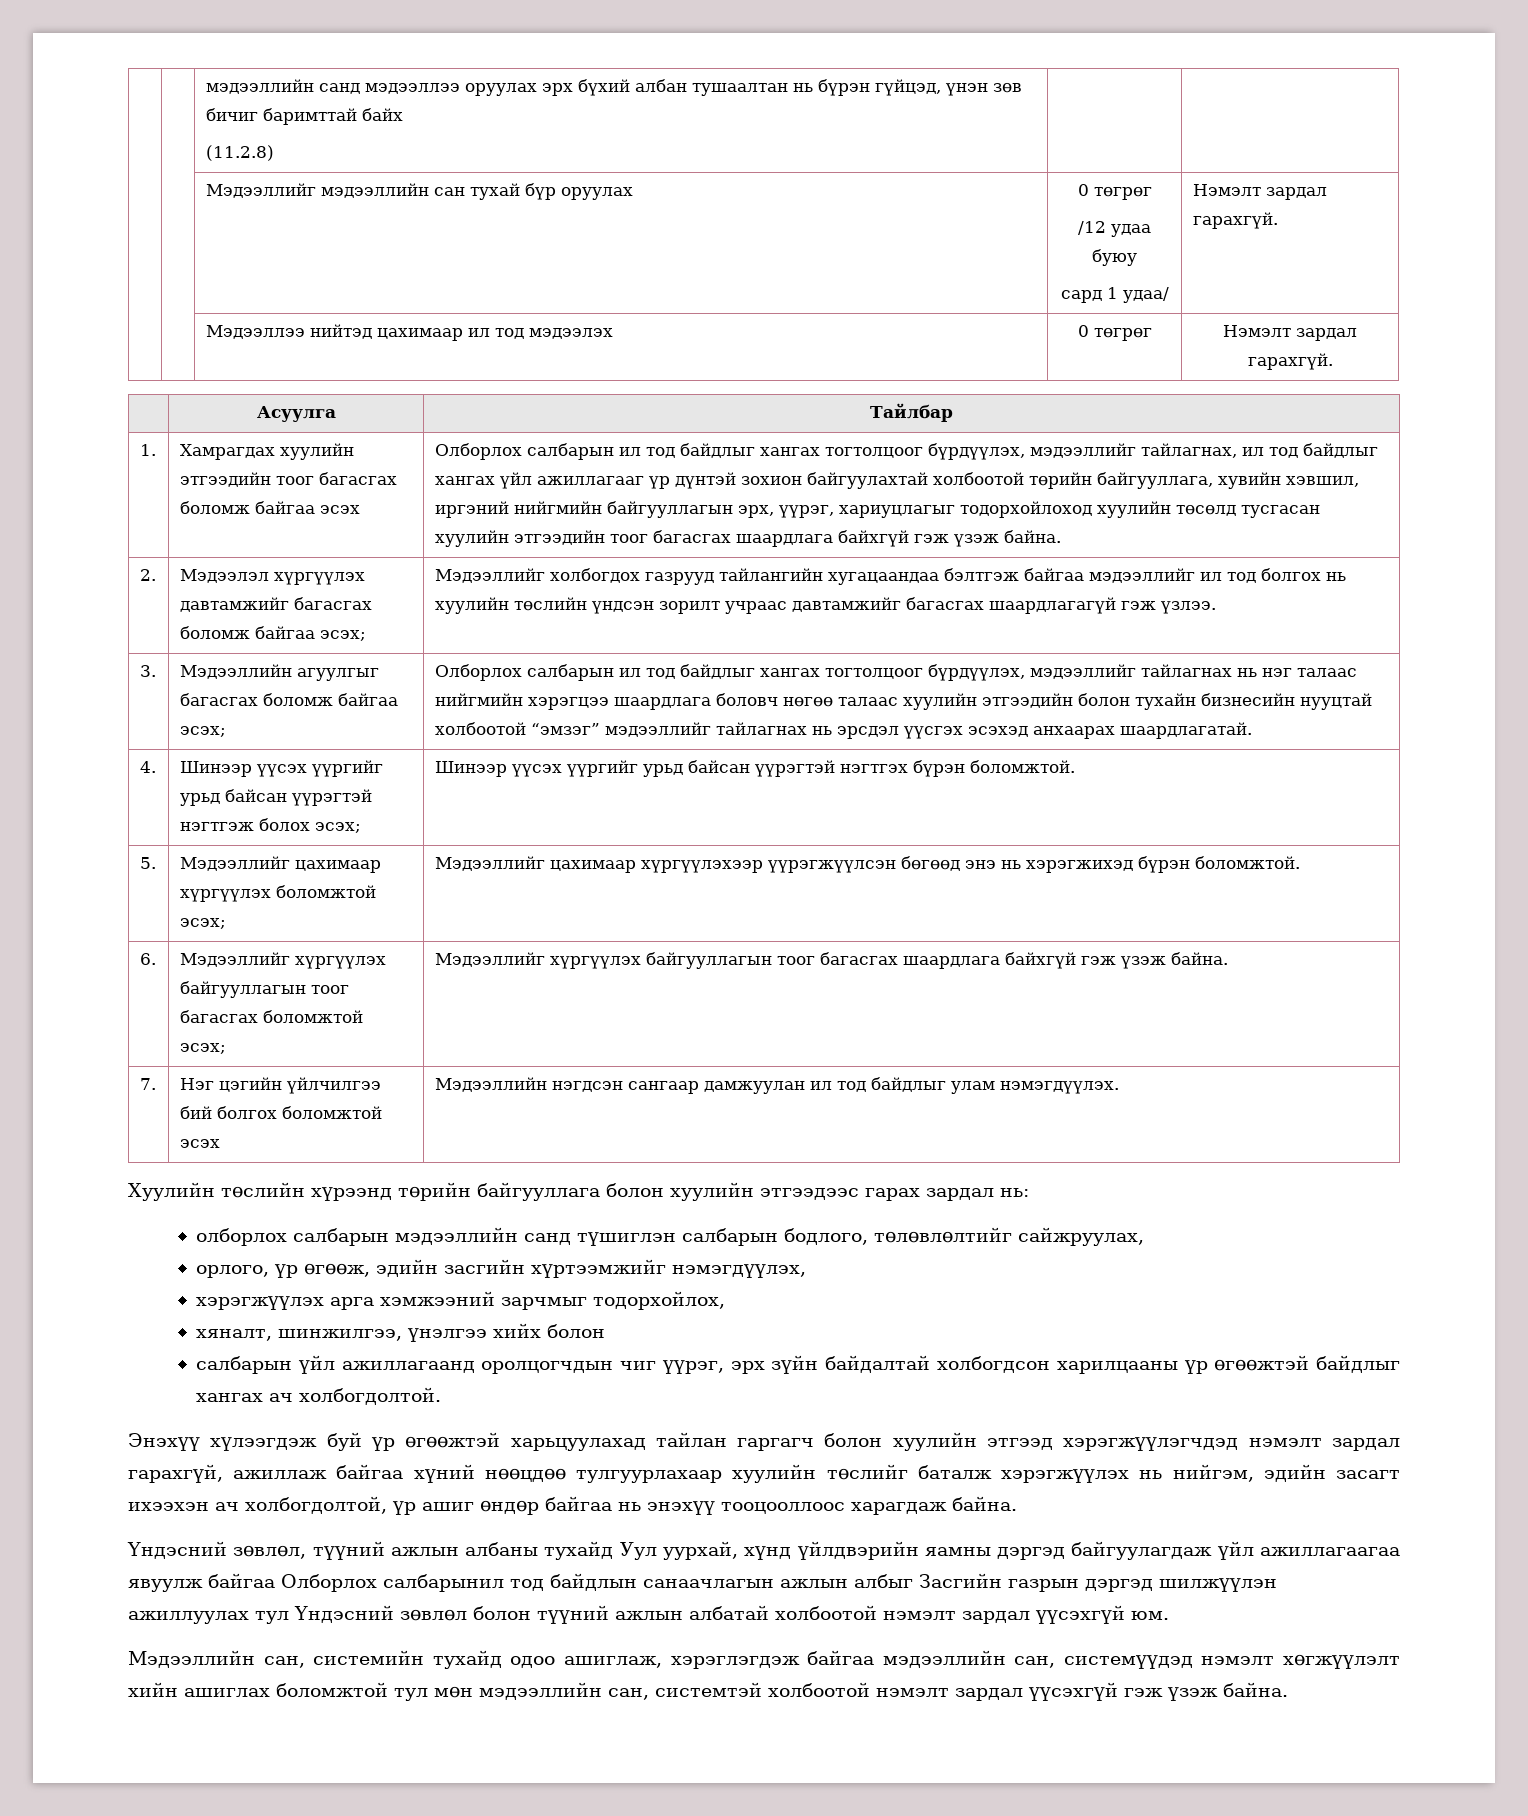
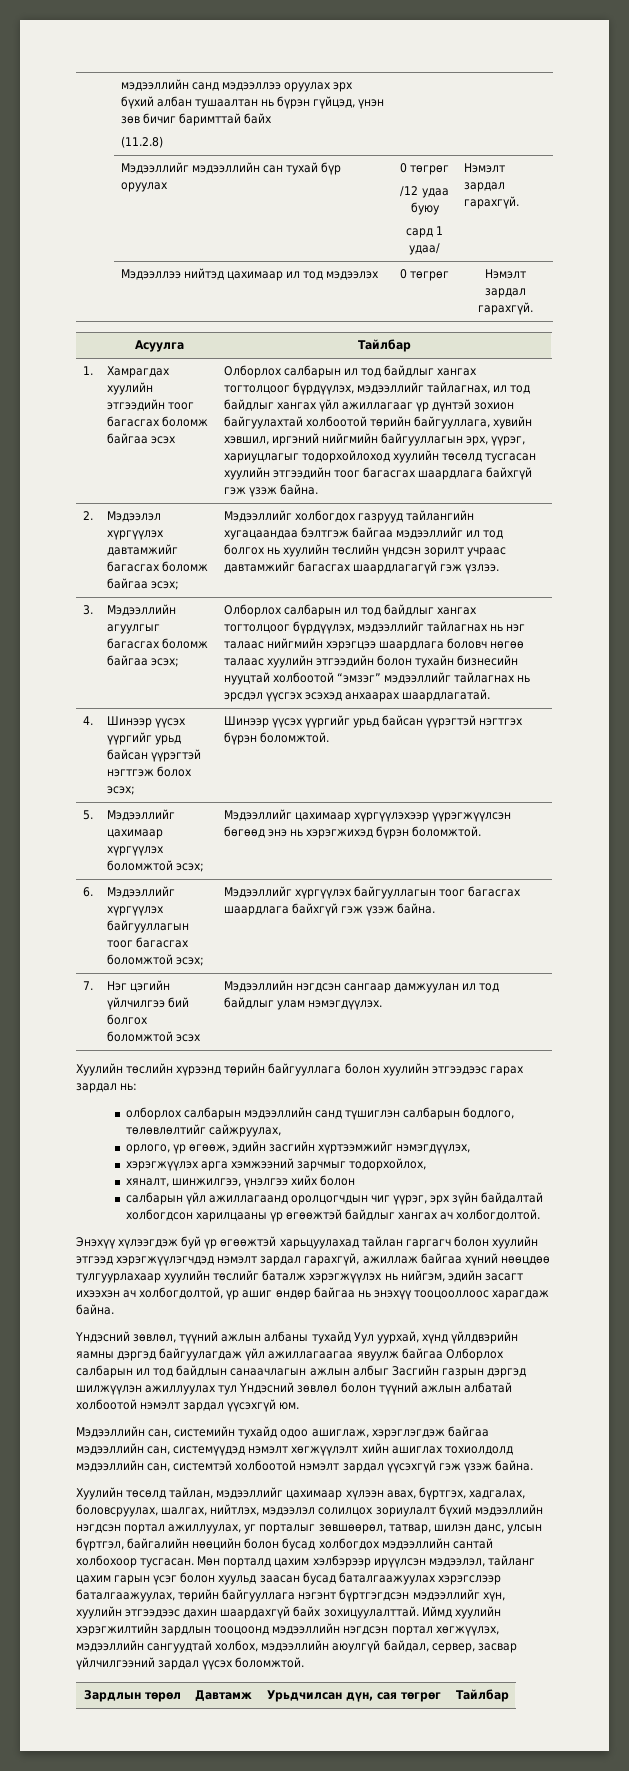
[383,1574,504,1592] салбарынил -> [76,1365,151,1378] салбарын ил
[276,1682,473,1701] боломжтой тул мөн -> [444,1446,513,1455] тохиолдолд
(1288, 1689) none -> [76,1487,525,1500] [76,1504,543,1517] [76,1524,542,1534] [76,1538,493,1551] [76,1555,535,1568] [76,1572,501,1585] [76,1589,505,1602] [76,1606,501,1619] [76,1623,499,1636] [76,1640,517,1653] [76,1657,305,1670] [83,1690,181,1702] [195,1690,252,1701] [267,1690,441,1702] [455,1689,509,1702] // Хуулийн төсөлд тайлан, мэдээллийг цахимаар хүлээн авах, бүртгэх, хадгалах, боловсруулах, шалгах, нийтлэх, мэдээлэл солилцох зориулалт бүхий мэдээллийн нэгдсэн портал ажиллуулах, уг порталыг зөвшөөрөл, татвар, шилэн данс, улсын бүртгэл, байгалийн нөөцийн болон бусад холбогдох мэдээллийн сантай холбохоор тусгасан. Мөн порталд цахим хэлбэрээр ирүүлсэн мэдээлэл, тайланг цахим гарын үсэг болон хуульд заасан бусад баталгаажуулах хэрэгслээр баталгаажуулах, төрийн байгууллага нэгэнт бүртгэгдсэн мэдээллийг хүн, хуулийн этгээдээс дахин шаардахгүй байх зохицуулалттай. Иймд хуулийн хэрэгжилтийн зардлын тооцоонд мэдээллийн нэгдсэн портал хөгжүүлэх, мэдээллийн сангуудтай холбох, мэдээллийн аюулгүй байдал, сервер, засвар үйлчилгээний зардал үүсэх боломжтой. // Зардлын төрөл | Давтамж | Урьдчилсан дүн, сая төгрөг | Тайлбар

